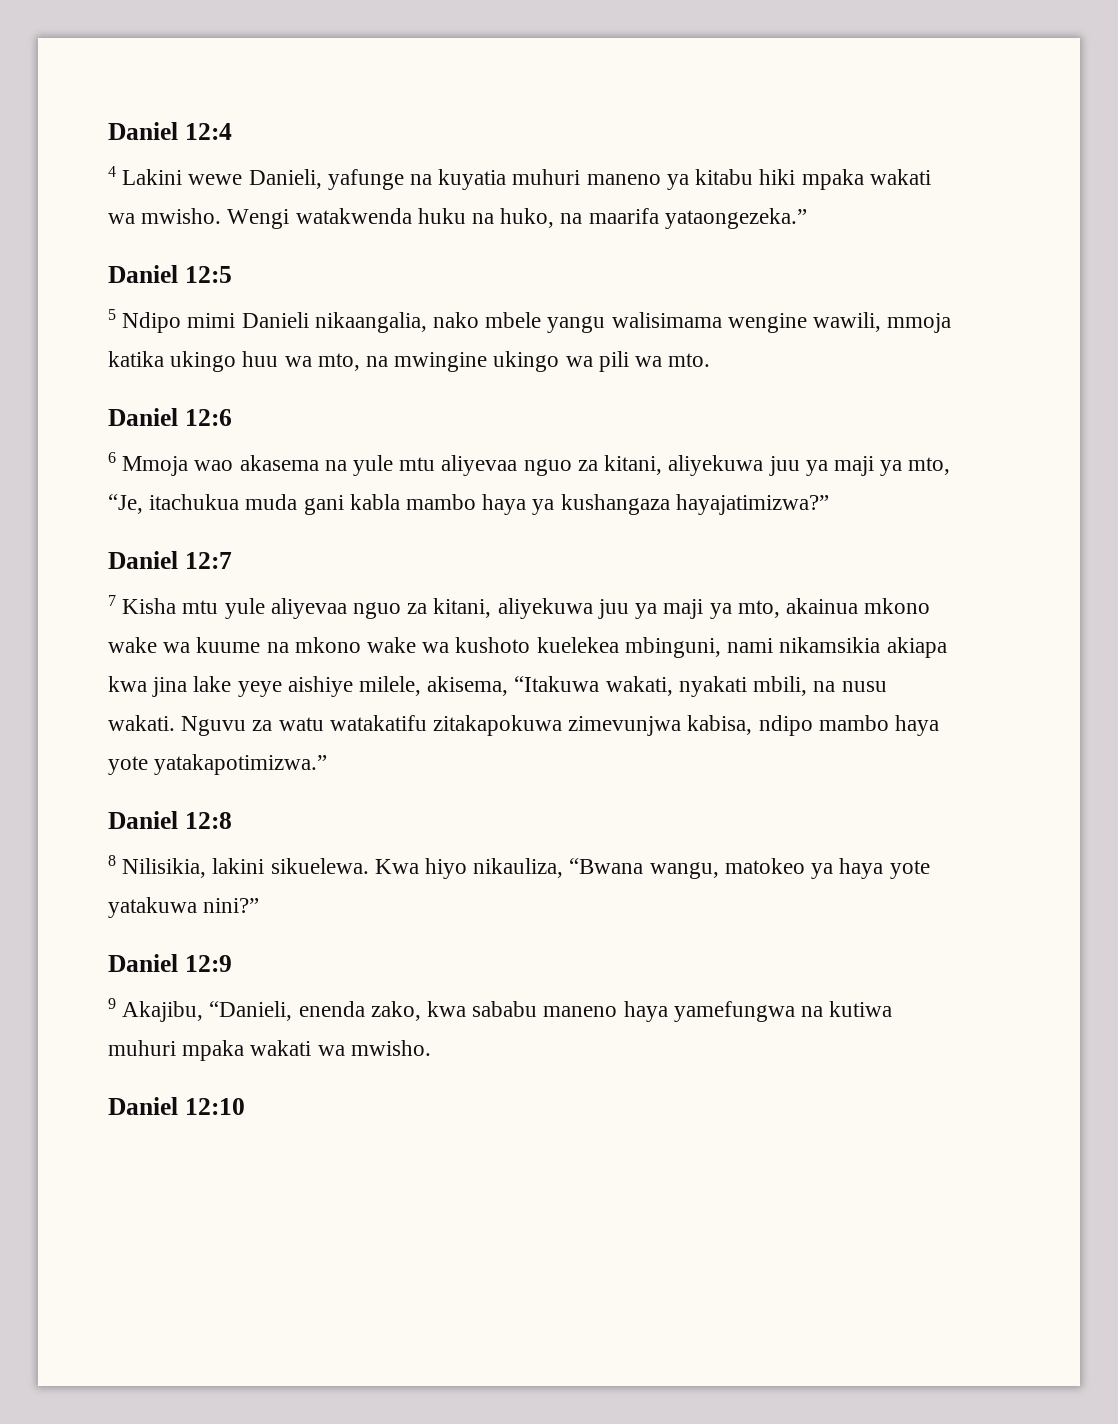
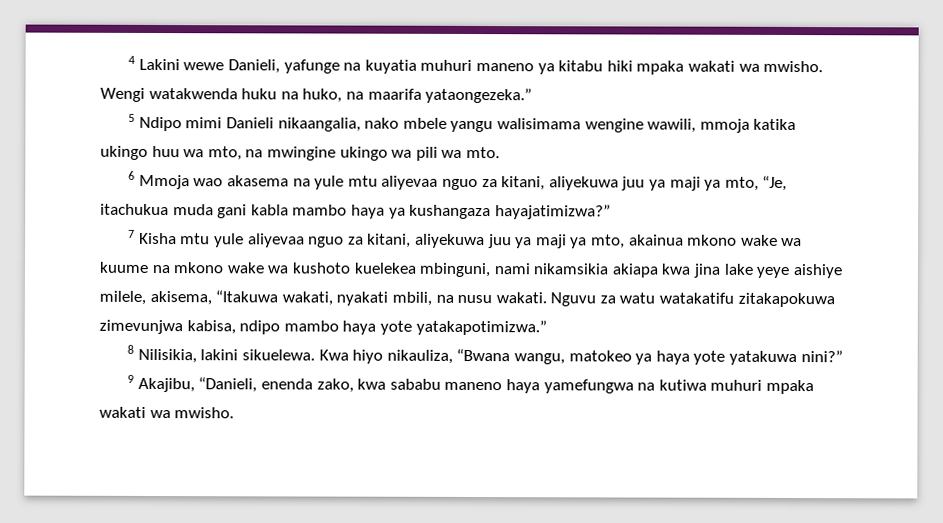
[108,122,232,140] Daniel 12:4 // -> (128, 59) none
[108,265,232,283] // Daniel 12:5 -> (533, 95) none
[108,408,232,426] // Daniel 12:6 -> (500, 152) none
[108,551,232,569] // Daniel 12:7 -> (611, 212) none
[108,811,232,829] // Daniel 12:8 -> (547, 327) none
[108,954,232,972] // Daniel 12:9 -> (843, 356) none
[108,1097,245,1115] // Daniel 12:10 -> (235, 413) none

